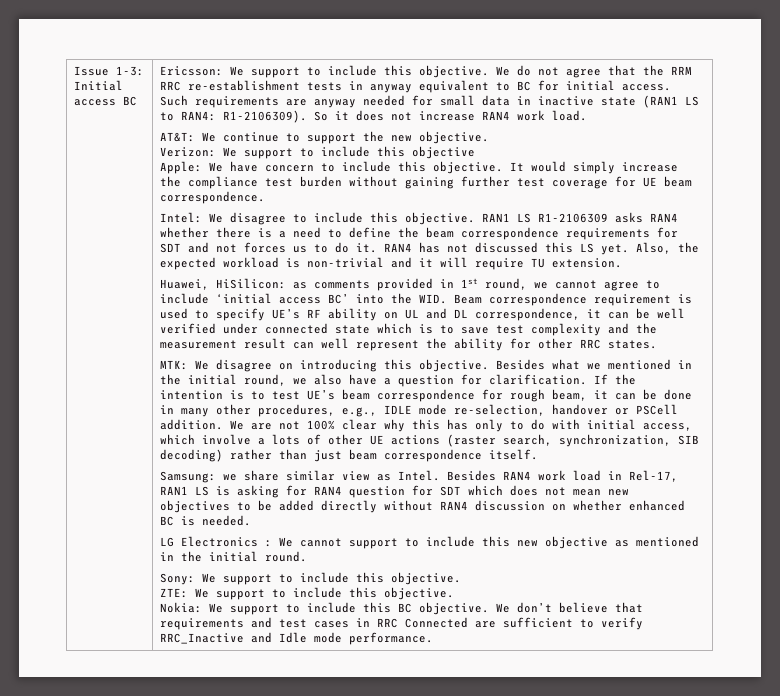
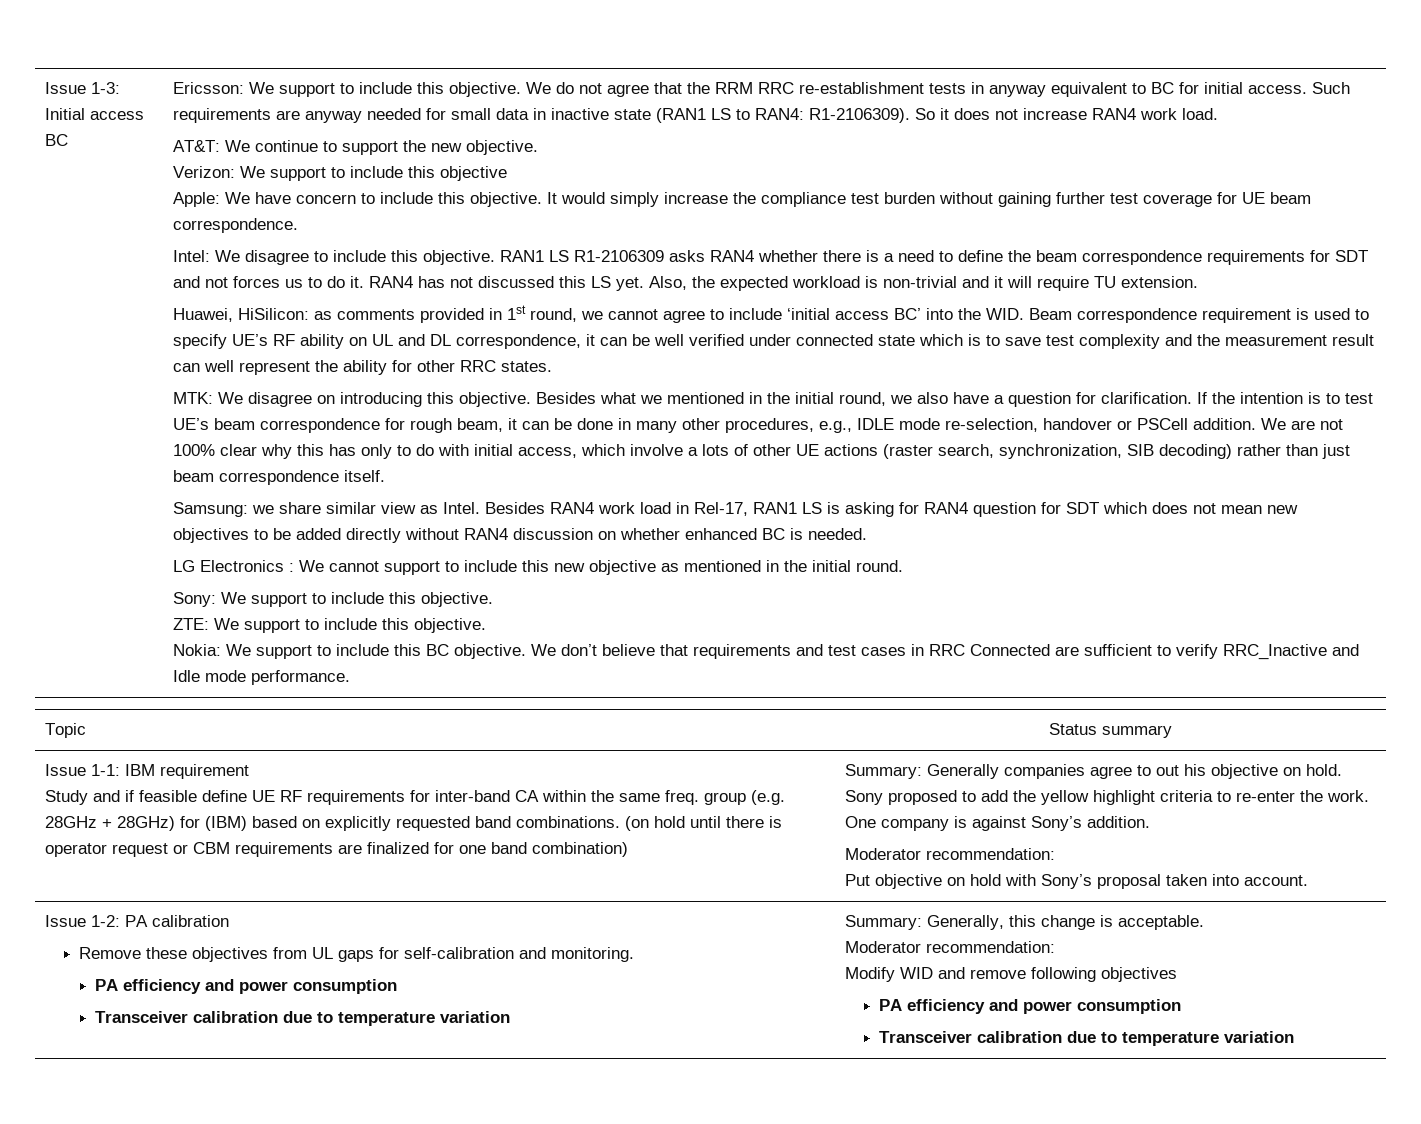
(434, 638) none -> [44,723,86,738] [1049,723,1172,738] [44,764,249,779] [44,790,785,805] [44,816,782,831] [44,842,628,857] [844,764,1342,779] [844,790,1369,805] [844,816,1150,831] [844,848,1055,860] [844,874,1308,889] [44,915,229,927] [79,947,635,962] [95,979,398,994] [95,1011,511,1026] [844,915,1204,930] [844,941,1055,953] [844,967,1177,982] [879,999,1182,1014] [879,1031,1295,1046] // Topic | Status summary // Issue 1-1: IBM requirement // Study and if feasible define UE RF requirements for inter-band CA within the same freq. group (e.g. 28GHz + 28GHz) for (IBM) based on explicitly requested band combinations. (on hold until there is operator request or CBM requirements are finalized for one band combination) | Summary: Generally companies agree to out his objective on hold. Sony proposed to add the yellow highlight criteria to re-enter the work. One company is against Sony’s addition. // Moderator recommendation: // Put objective on hold with Sony’s proposal taken into account. // Issue 1-2: PA calibration // Remove these objectives from UL gaps for self-calibration and monitoring. // PA efficiency and power consumption // Transceiver calibration due to temperature variation | Summary: Generally, this change is acceptable. // Moderator recommendation: // Modify WID and remove following objectives // PA efficiency and power consumption // Transceiver calibration due to temperature variation

